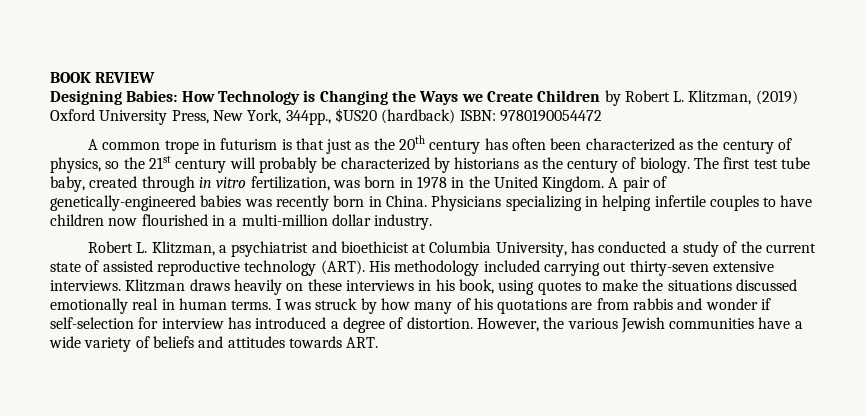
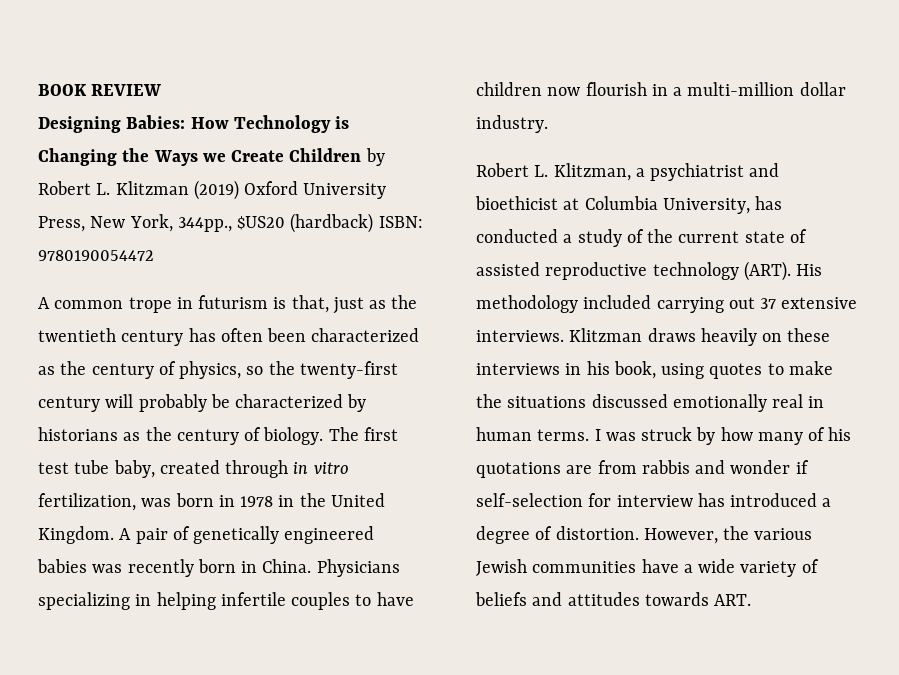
[688,90,752,105] Klitzman, -> [115,181,189,195] Klitzman
[295,138,324,150] that -> [291,295,329,313] that,
[399,135,426,150] 20th -> [38,328,116,342] twentieth
[148,156,171,169] 21st -> [299,361,398,379] twenty-first
[50,195,196,211] genetically-engineered -> [193,526,375,544] genetically engineered
[141,214,208,226] flourished -> [585,82,647,96] flourish
[629,260,709,276] thirty-seven -> [760,298,777,309] 37

